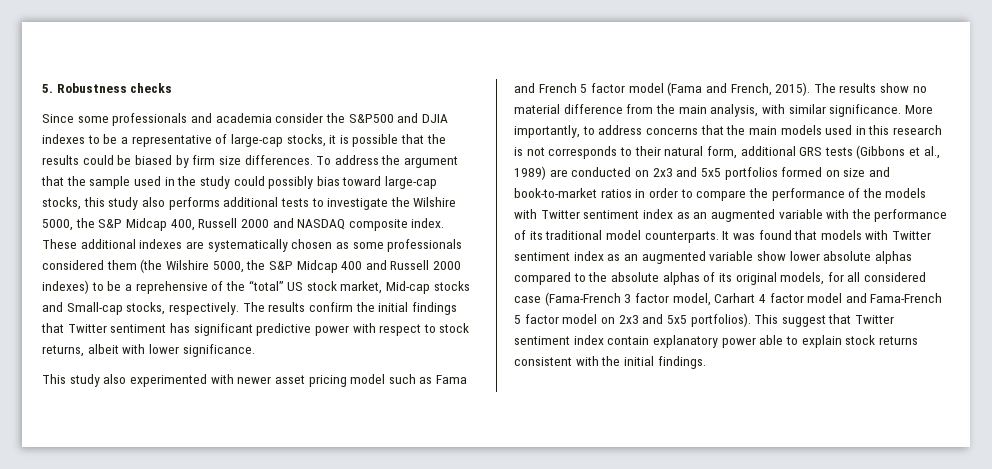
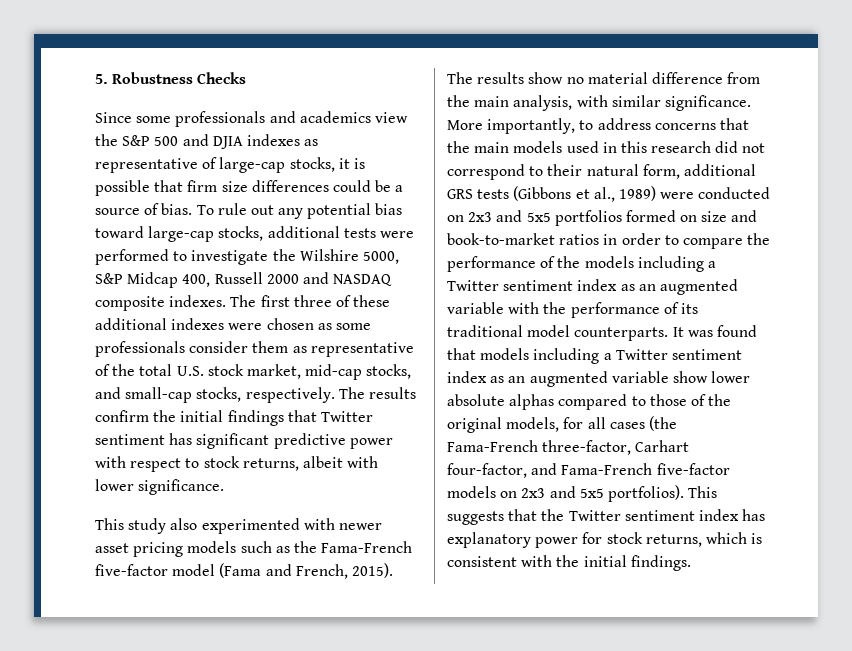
[130,83,173,93] checks -> [197,72,247,84] Checks
[215,113,448,123] [42,134,128,144] academia consider the S&P500 and DJIA indexes to be a -> [299,111,408,123] [95,134,319,149] academics view the S&P 500 and DJIA indexes as
[426,134,446,144] [42,155,459,168] [41,176,438,189] [42,197,309,210] the results could be biased by firm size differences. To address the argument that the sample used in the study could possibly bias toward large-cap stocks, this study also performs additional tests -> [187,180,404,192] [95,203,403,219] [95,226,414,242] [95,249,169,265] firm size differences could be a source of bias. To rule out any potential bias toward large-cap stocks, additional tests were performed
[75,218,95,228] the -> (399, 257) none
[411,218,445,228] [42,239,463,252] [42,259,462,273] [42,280,470,294] [42,302,123,315] index. These additional indexes are systematically chosen as some professionals considered them (the Wilshire 5000, the S&P Midcap 400 and Russell 2000 indexes) to be a reprehensive of the “total” US stock market, Mid-cap stocks and Small-cap -> [169,295,391,307] [95,318,371,330] [95,341,414,357] [95,364,412,380] [95,387,193,403] indexes. The first three of these additional indexes were chosen as some professionals consider them as representative of the total U.S. stock market, mid-cap stocks, and small-cap
[350,374,386,384] model -> [187,541,237,553] models
[436,375,468,384] [514,83,625,93] Fama and French 5 factor -> [293,541,413,553] [95,564,168,576] the Fama-French five-factor
[514,146,618,159] is not corresponds -> [715,141,766,153] [447,164,525,180] did not correspond
[549,169,568,177] are -> [660,192,695,199] were
[514,209,537,219] with -> [637,256,716,272] including a
[865,230,889,240] with -> [533,348,612,364] including a
[588,272,927,285] [514,292,943,306] [514,314,598,324] the absolute alphas of its original models, for all considered case (Fama-French 3 factor model, Carhart 4 factor model and Fama-French 5 factor model -> [649,394,732,406] [447,416,677,433] [447,440,690,455] [447,463,730,478] [447,486,496,498] those of the original models, for all cases (the Fama-French three-factor, Carhart four-factor, and Fama-French five-factor models
[781,314,895,327] [514,335,650,345] suggest that Twitter sentiment index contain -> [447,509,766,525] suggests that the Twitter sentiment index has
[759,335,918,348] able to explain stock returns -> [582,532,763,547] for stock returns, which is

